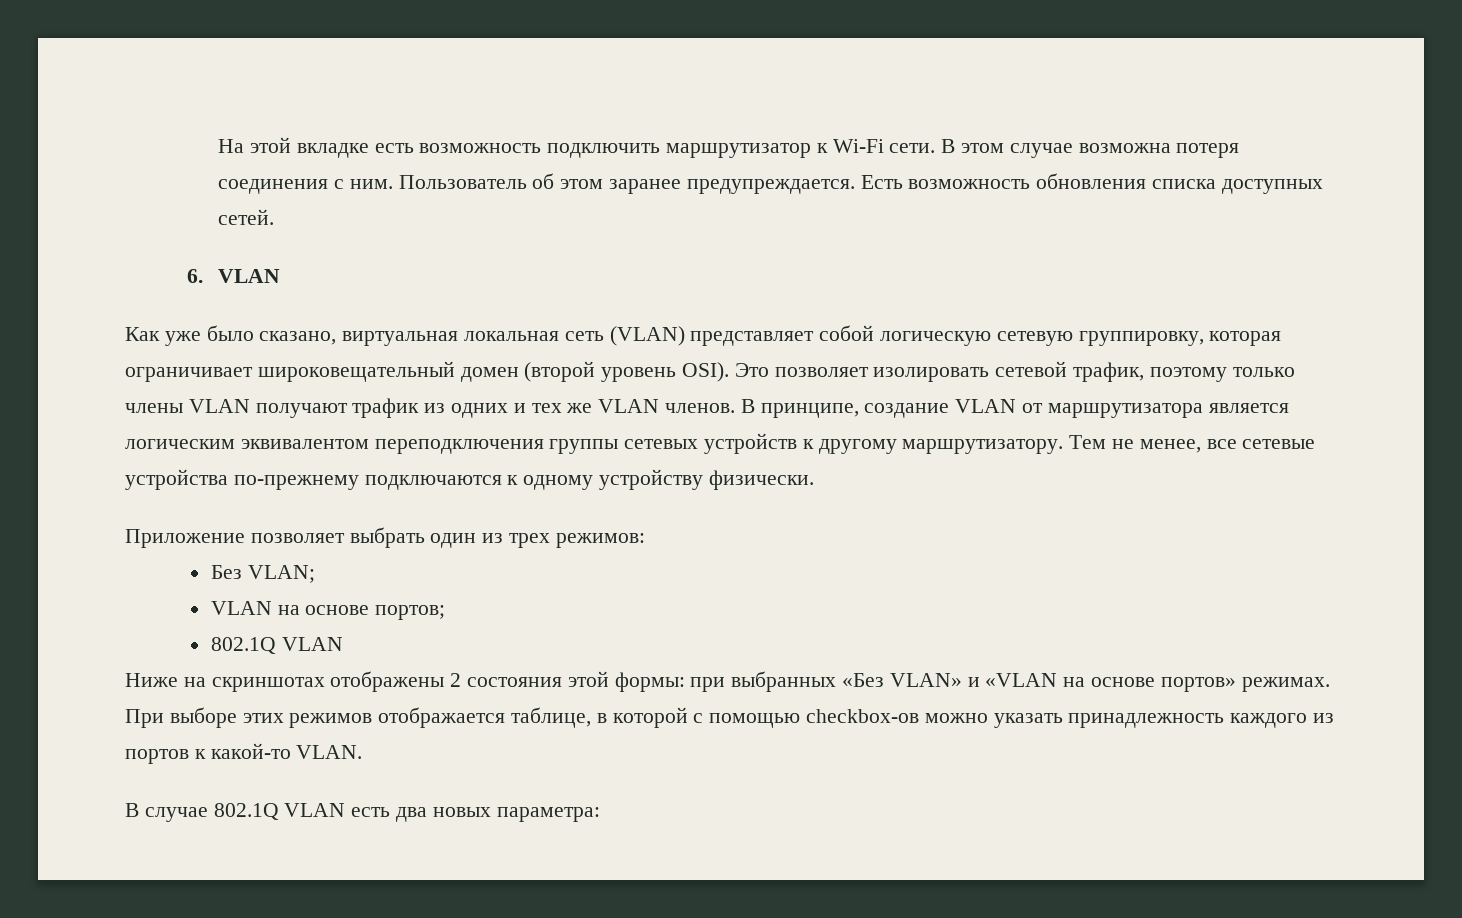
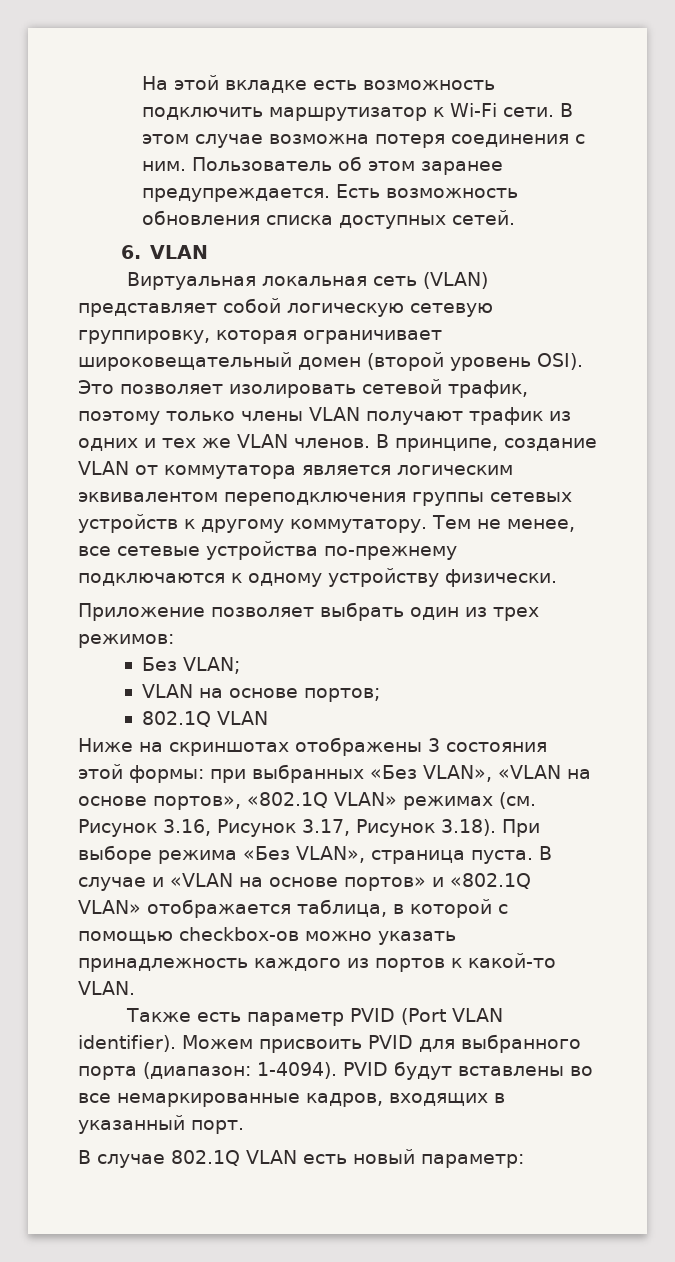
[125,325,459,346] Как уже было сказано, виртуальная -> [127,272,257,290] Виртуальная
[1047,403,1203,418] маршрутизатора -> [164,465,296,479] коммутатора
[902,439,1064,454] маршрутизатору. -> [290,519,427,533] коммутатору.
[450,673,462,687] 2 -> [428,738,440,752] 3
[889,673,962,687] VLAN» -> [423,765,591,782] [78,792,536,810] [78,819,540,837] [78,845,552,864] [78,877,146,891] VLAN», «VLAN на основе портов», «802.1Q VLAN» режимах (см. Рисунок 3.16, Рисунок 3.17, Рисунок 3.18). При выборе режима «Без VLAN», страница пуста. В случае
[1241,677,1330,692] [125,707,592,728] режимах. При выборе этих режимов отображается таблице, -> [431,873,531,889] [78,899,387,918] и «802.1Q VLAN» отображается таблица,
(363, 752) none -> [126,1008,504,1026] [78,1034,581,1053] [78,1061,593,1080] [78,1093,505,1107] [78,1115,244,1134] // Также есть параметр PVID (Port VLAN identifier). Можем присвоить PVID для выбранного порта (диапазон: 1-4094). PVID будут вставлены во все немаркированные кадров, входящих в указанный порт.
[396,807,600,822] два новых параметра: -> [353,1149,524,1168] новый параметр:

